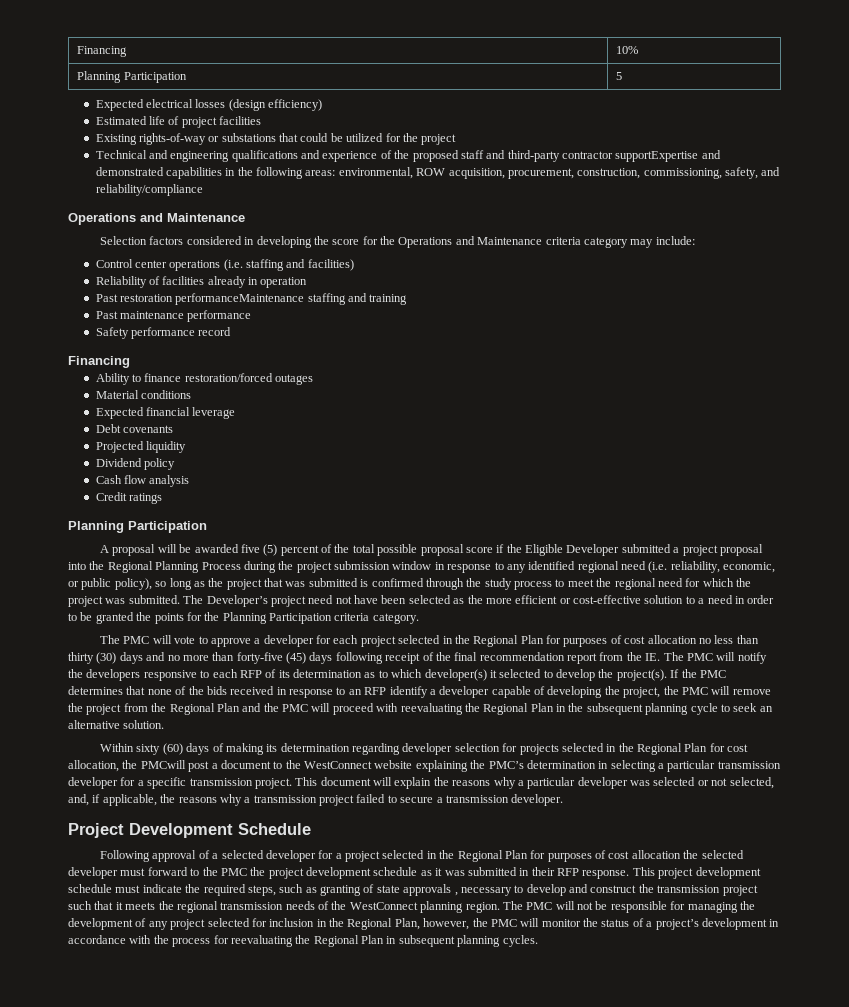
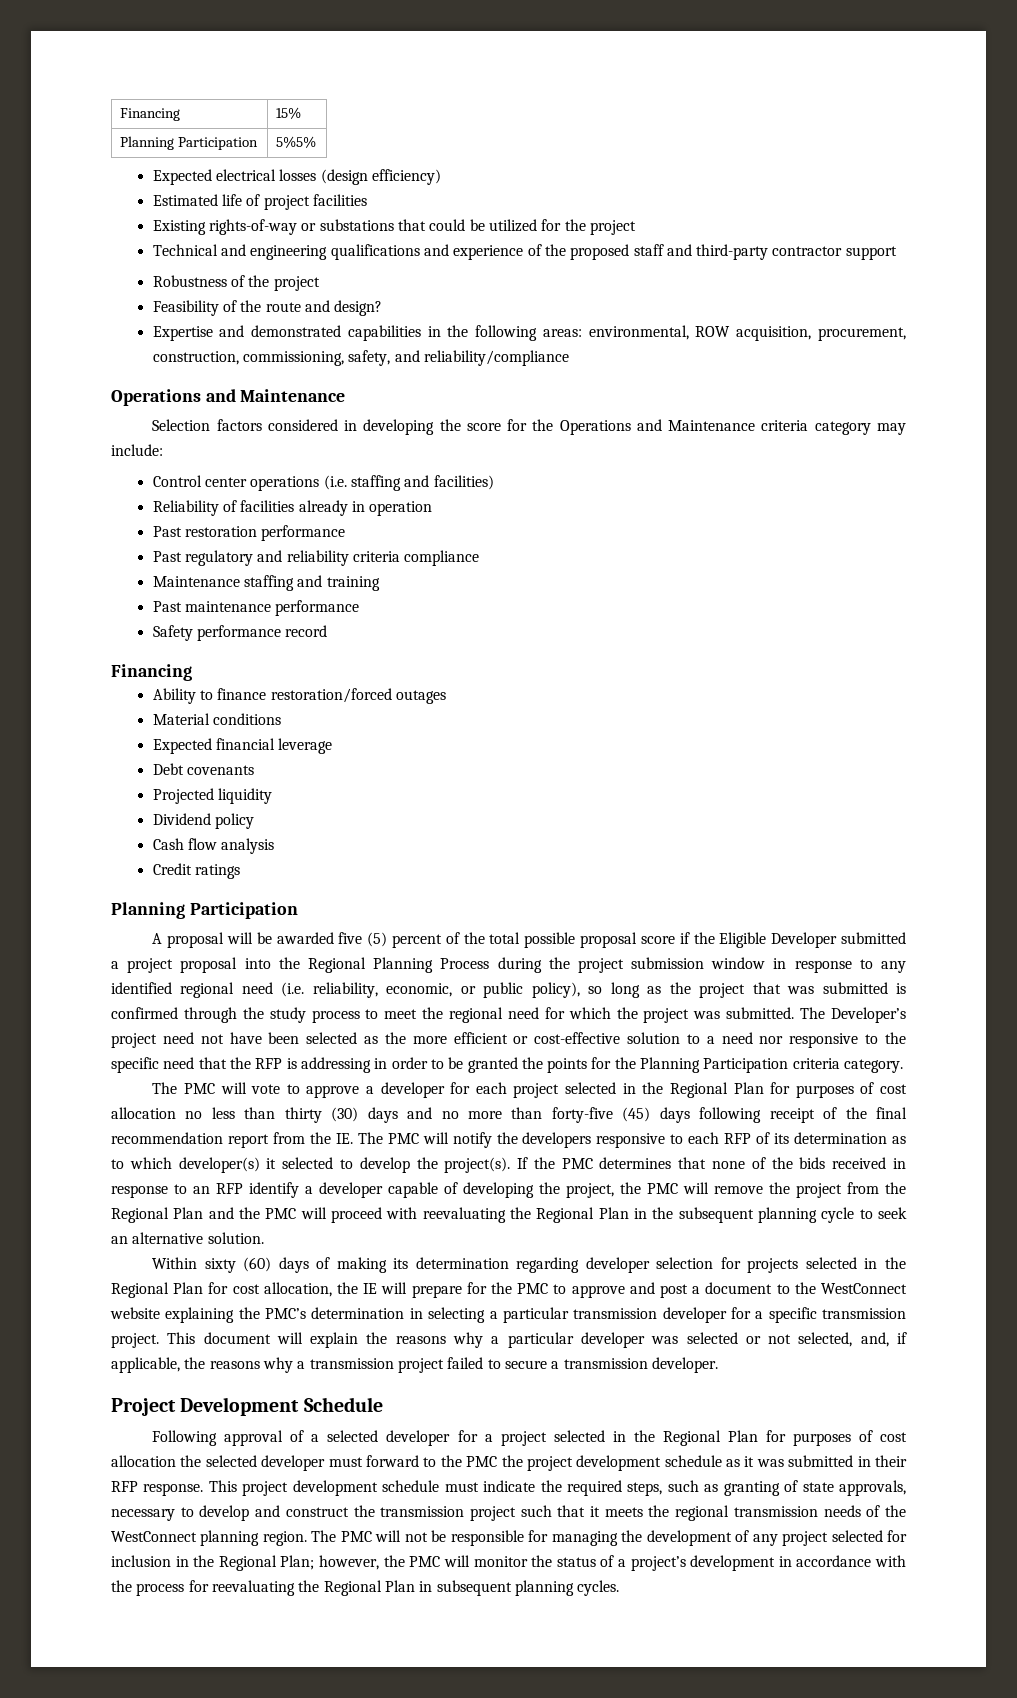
[616,46,639,54] 10% -> [275,107,301,119] 15%
[616,72,623,80] 5 -> [275,136,316,148] 5%5%
[615,151,699,162] supportExpertise -> [845,246,897,260] [152,275,320,291] [152,300,383,316] [152,326,213,341] support // Robustness of the project // Feasibility of the route and design? // Expertise
[175,293,305,305] performanceMaintenance -> [261,525,346,541] [152,550,480,566] [152,576,240,587] performance // Past regulatory and reliability criteria compliance // Maintenance
(733, 599) none -> [759,1032,907,1048] [111,1057,371,1073] nor responsive to the specific need that the RFP is addressing
[140,760,186,769] PMCwill -> [363,1282,655,1298] IE will prepare for the PMC to approve and
[403,884,458,896] approvals , -> [839,1480,906,1496] approvals,
[394,918,420,930] Plan, -> [280,1555,315,1570] Plan;

